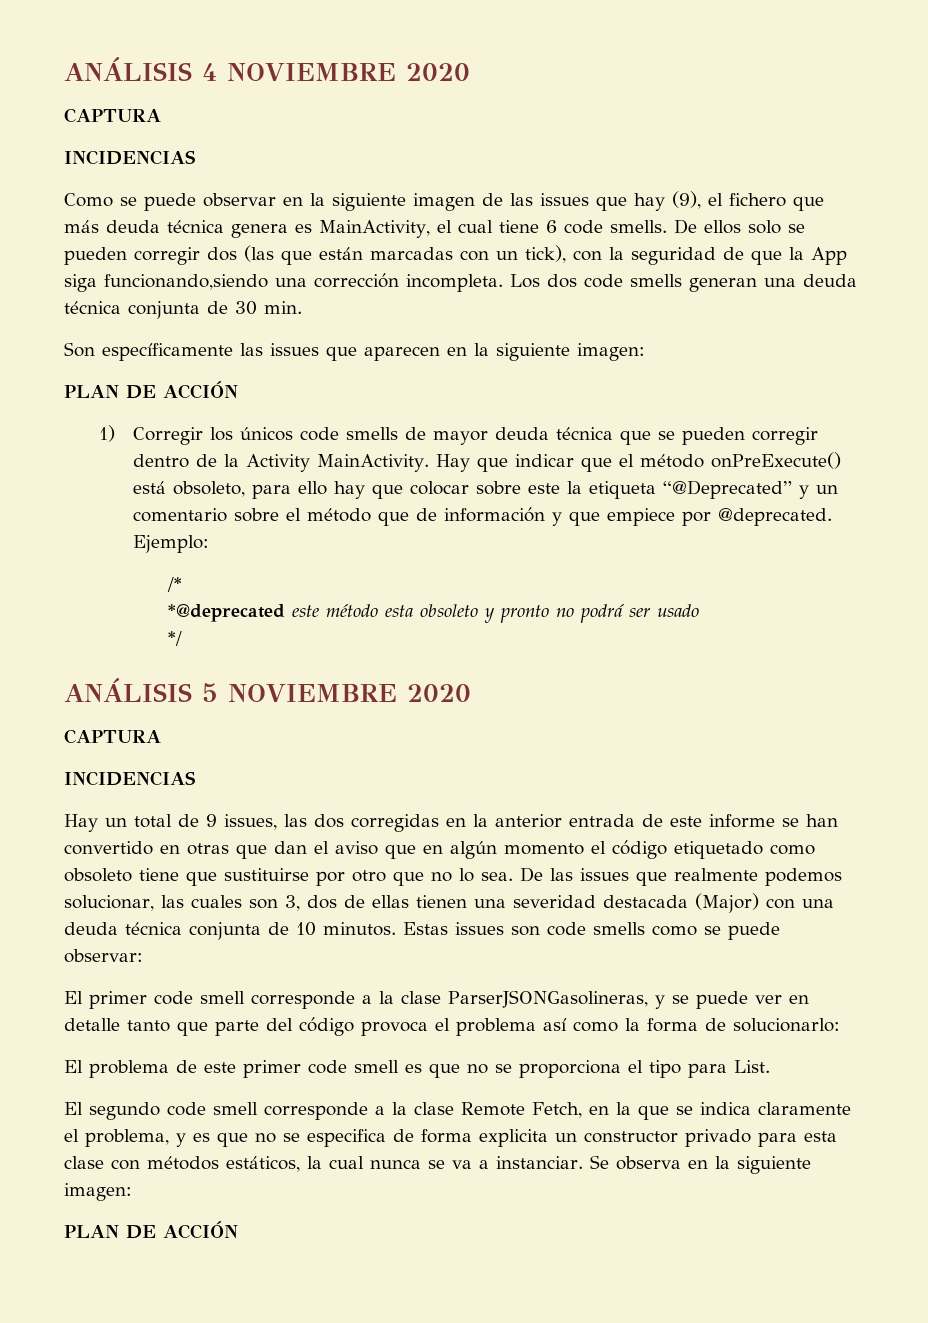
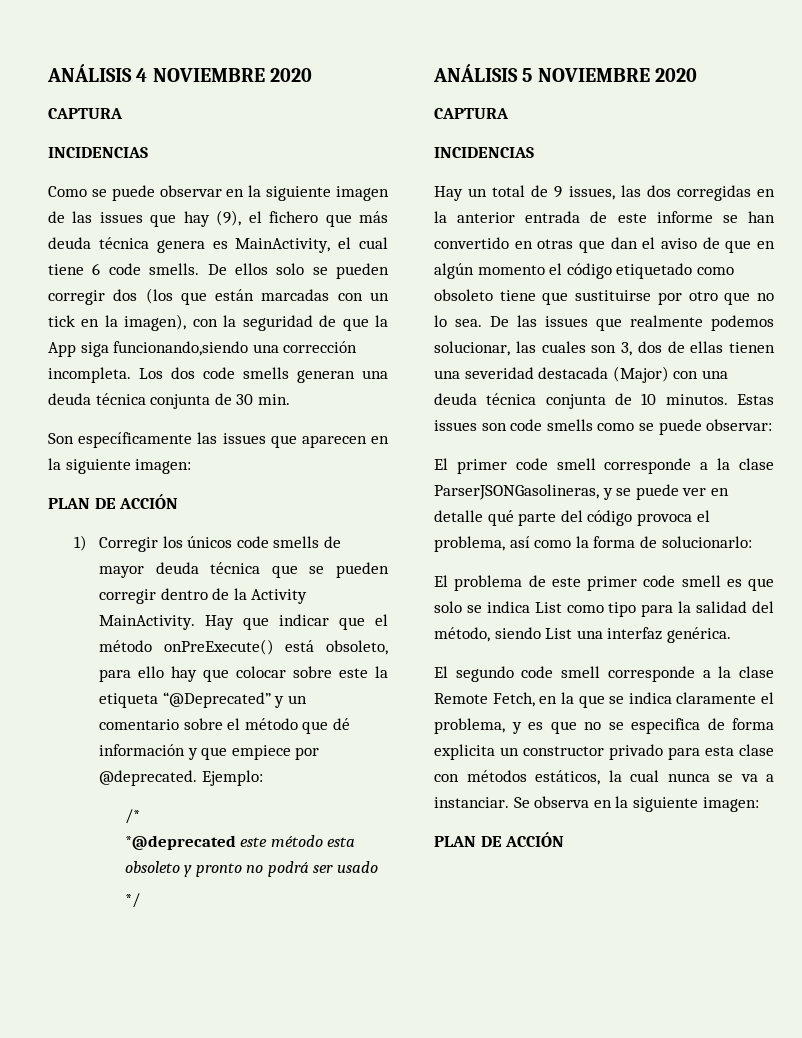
[244,245,274,262] (las -> [145,288,173,304] (los
[525,245,566,263] tick), -> [48,314,187,331] tick en la imagen),
[416,508,438,521] de -> [332,718,350,730] dé
(378, 848) none -> [702,237,720,249] de
[127,1020,208,1036] tanto que -> [487,510,514,526] qué
[456,1018,536,1036] problema -> [434,536,505,552] problema,
[467,1060,770,1078] no se proporciona el tipo para List. -> [434,601,774,617] [434,627,731,643] solo se indica List como tipo para la salidad del método, siendo List una interfaz genérica.

